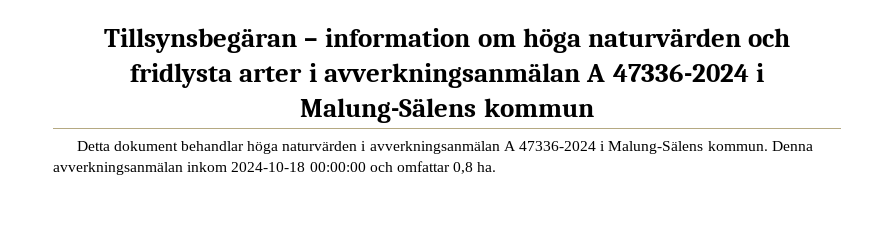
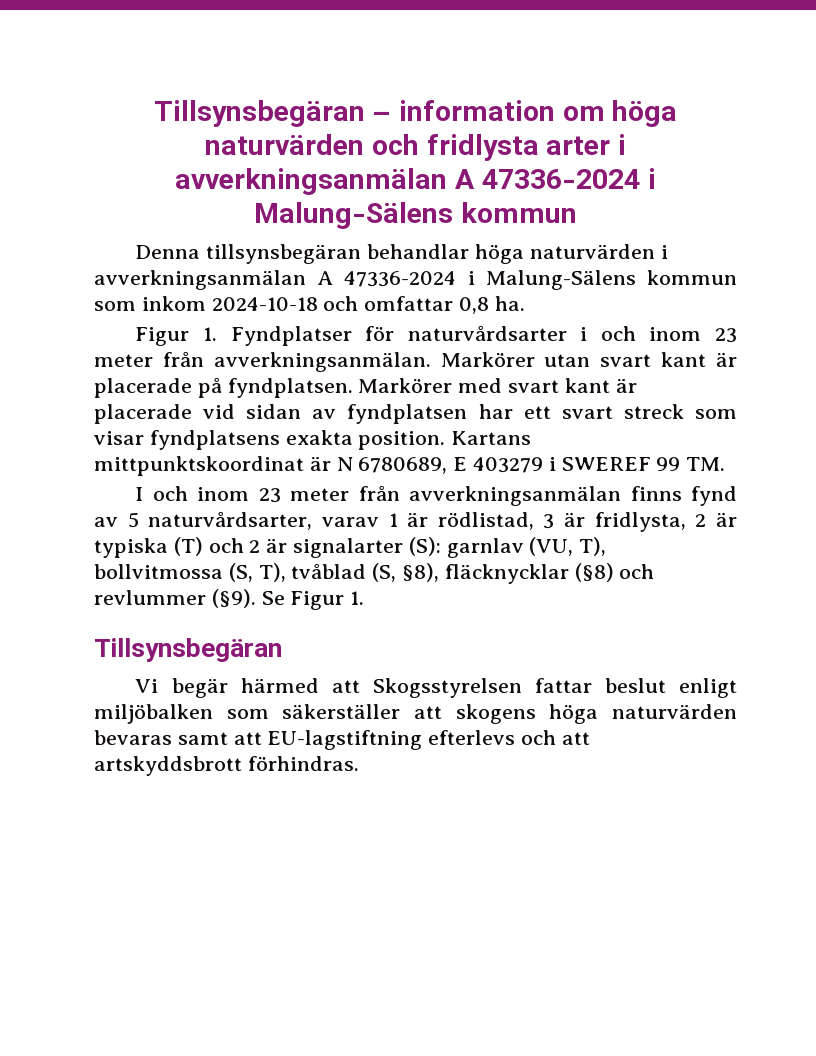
[76,141,178,151] Detta dokument -> [135,244,362,264] Denna tillsynsbegäran
[707,141,813,151] [53,162,183,175] kommun. Denna avverkningsanmälan -> [647,270,737,285] [94,301,136,311] kommun som
[309,162,366,172] 00:00:00 -> (318, 304) none
(497, 167) none -> [135,325,737,346] [94,351,737,372] [94,377,637,398] [94,404,737,424] [94,430,532,450] [94,456,726,476] [135,485,737,506] [94,511,737,532] [94,537,607,558] [94,563,655,584] [94,589,365,610] [94,638,282,662] [135,678,738,698] [94,704,737,724] [94,730,590,750] [94,756,359,776] // Figur 1. Fyndplatser för naturvårdsarter i och inom 23 meter från avverkningsanmälan. Markörer utan svart kant är placerade på fyndplatsen. Markörer med svart kant är placerade vid sidan av fyndplatsen har ett svart streck som visar fyndplatsens exakta position. Kartans mittpunktskoordinat är N 6780689, E 403279 i SWEREF 99 TM. // I och inom 23 meter från avverkningsanmälan finns fynd av 5 naturvårdsarter, varav 1 är rödlistad, 3 är fridlysta, 2 är typiska (T) och 2 är signalarter (S): garnlav (VU, T), bollvitmossa (S, T), tvåblad (S, §8), fläcknycklar (§8) och revlummer (§9). Se Figur 1. // Tillsynsbegäran // Vi begär härmed att Skogsstyrelsen fattar beslut enligt miljöbalken som säkerställer att skogens höga naturvärden bevaras samt att EU-lagstiftning efterlevs och att artskyddsbrott förhindras.

